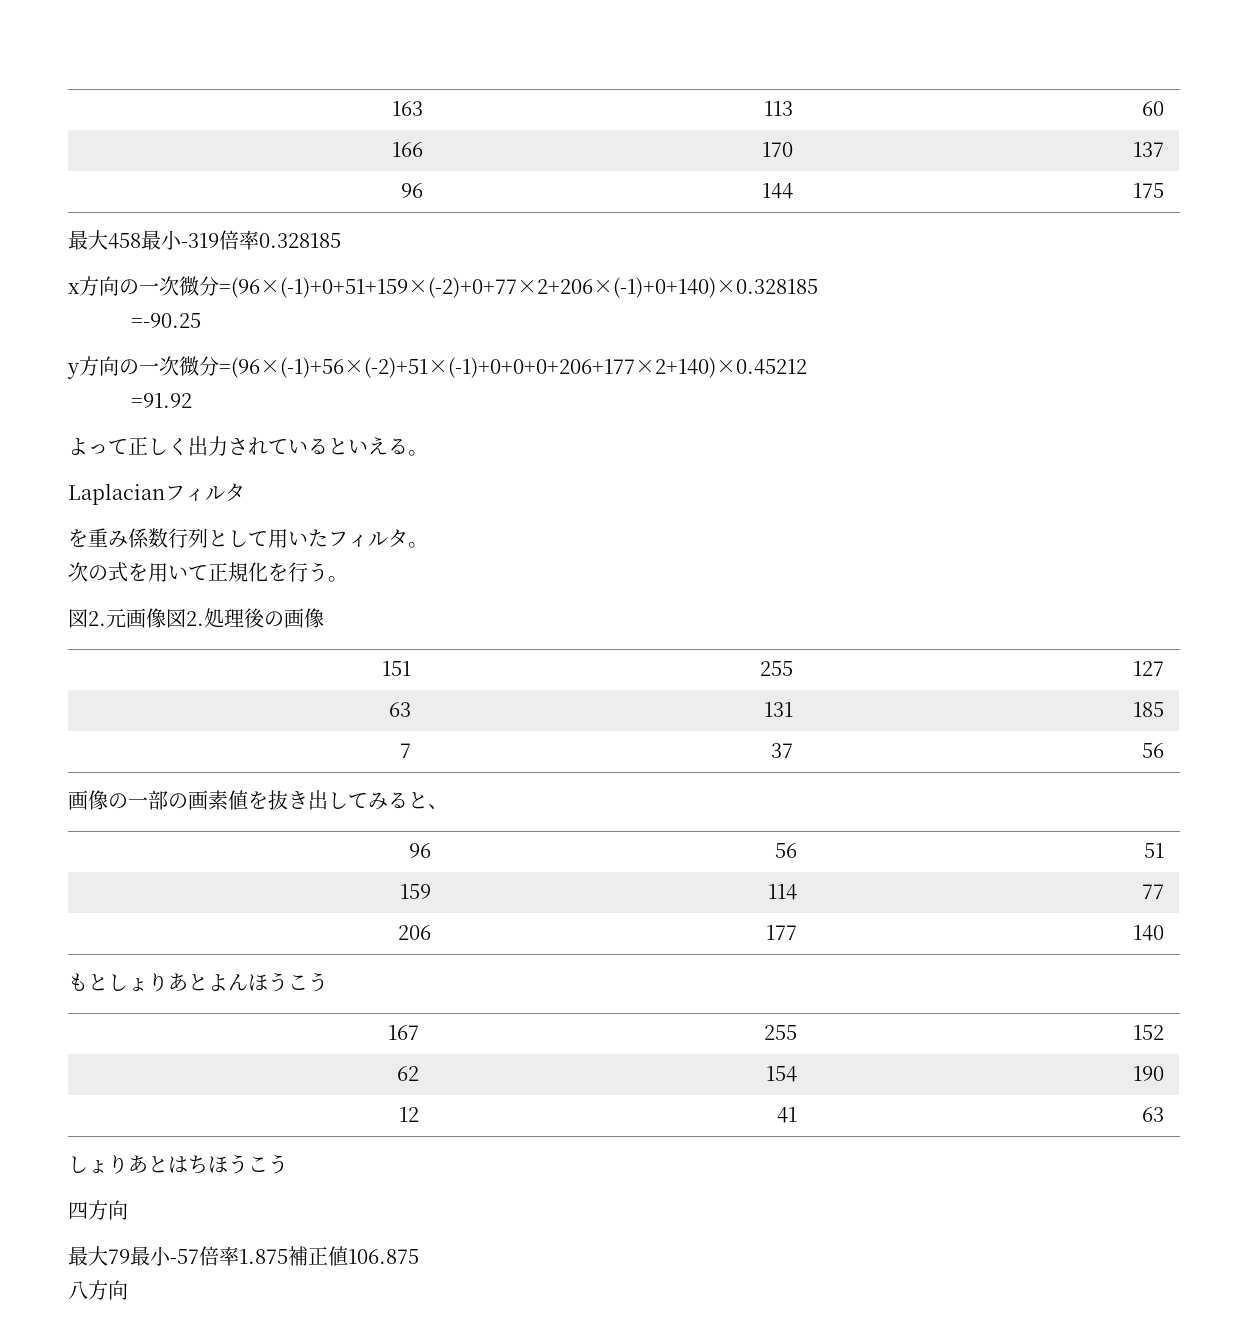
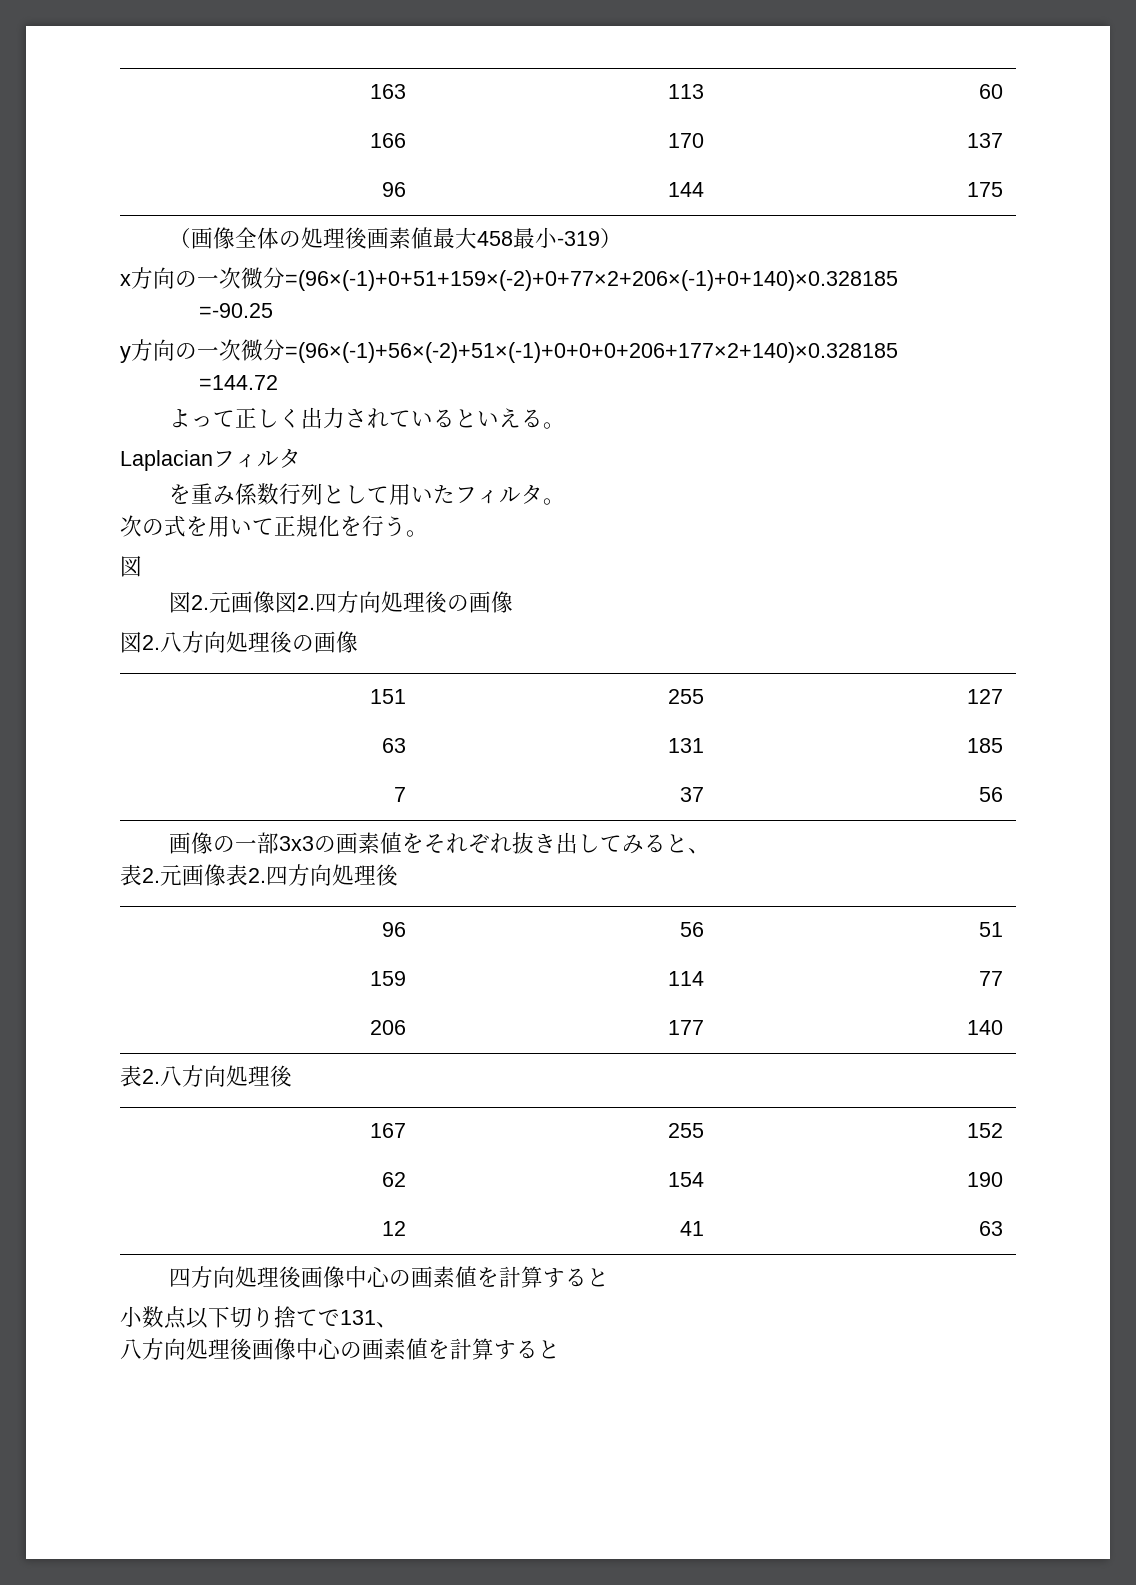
(1165, 190) none -> [168,227,433,249] （画像全体の処理後画素値
[219,230,341,250] 倍率0.328185 -> [599,228,622,249] ）
[219,357,807,378] [131,393,193,408] =(96×(-1)+56×(-2)+51×(-1)+0+0+0+206+177×2+140)×0.45212 // =91.92 -> [285,342,898,363] [198,375,278,390] =(96×(-1)+56×(-2)+51×(-1)+0+0+0+206+177×2+140)×0.328185 // =144.72
(88, 618) none -> [168,592,191,613] // 図
(204, 618) none -> [314,591,513,613] [120,631,226,653] 四方向処理後の画像 // 図2.八方向
[168,790,268,810] の画素値を -> [278,832,512,854] 3x3の画素値をそれぞれ
(448, 806) none -> [120,864,398,886] // 表2.元画像表2.四方向処理後
[68,972,328,992] もとしょりあとよんほうこう -> [120,1065,292,1087] 表2.八方向処理後
[68,1154,288,1174] [68,1200,128,1220] [68,1246,419,1266] [68,1280,128,1300] しょりあとはちほうこう // 四方向 // 最大79最小-57倍率1.875補正値106.875 // 八方向 -> [168,1266,609,1288] [120,1306,398,1329] [120,1338,560,1360] 四方向処理後画像中心の画素値を計算すると // 小数点以下切り捨てで131、 // 八方向処理後画像中心の画素値を計算すると

